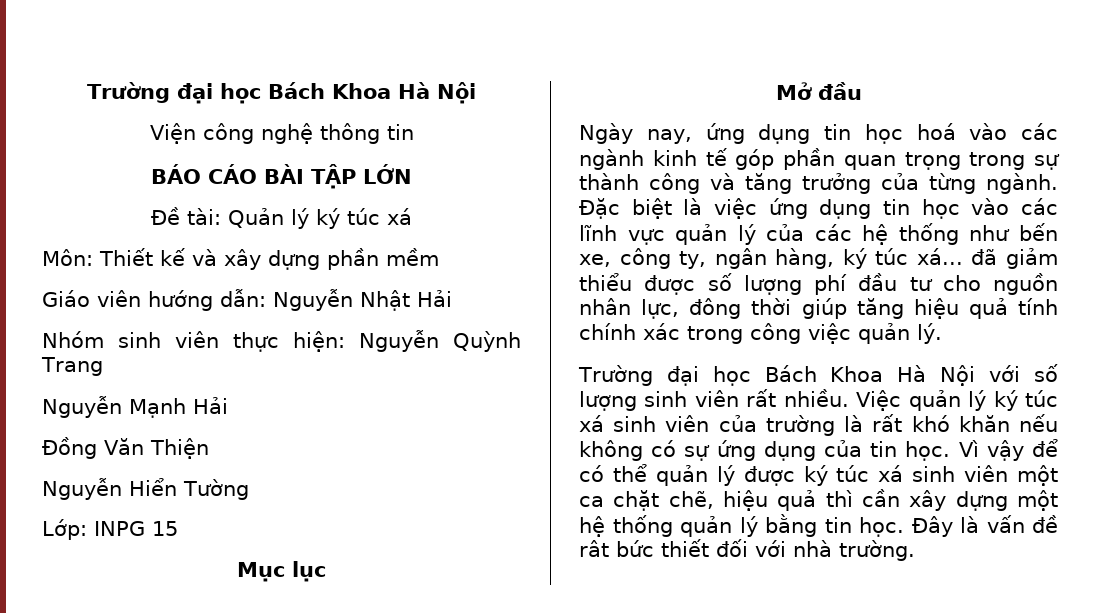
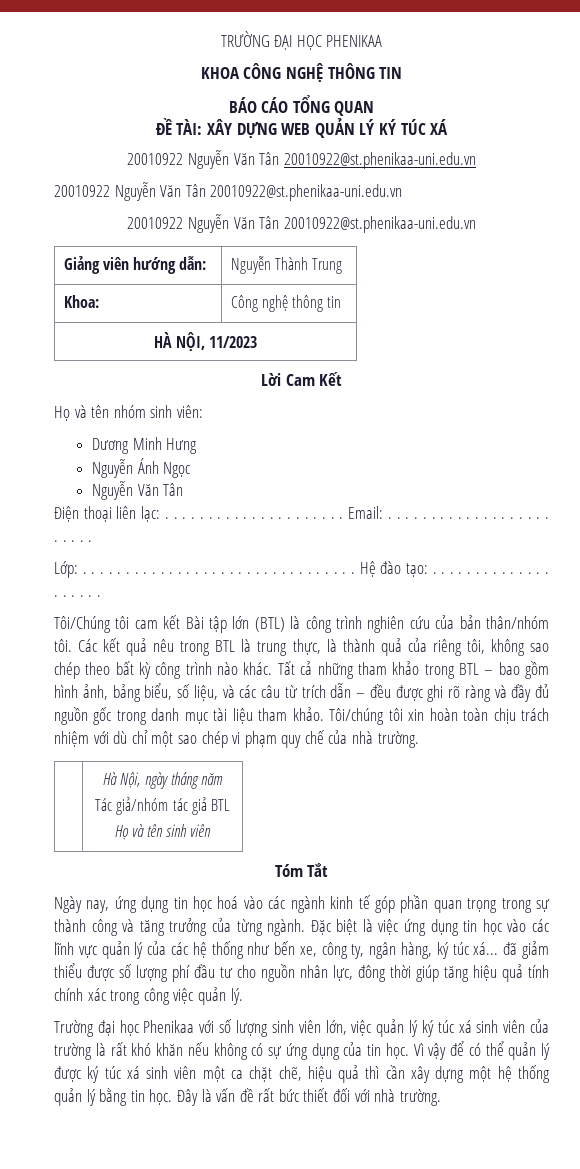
[87,82,476,104] [149,123,414,144] [151,164,412,189] [151,207,412,229] [42,248,439,270] [42,289,452,311] [42,330,521,352] [41,357,103,376] [42,396,228,418] [42,437,209,459] [42,478,249,500] [42,519,178,540] [237,561,326,582] [775,82,862,100] Trường đại học Bách Khoa Hà Nội // Viện công nghệ thông tin // BÁO CÁO BÀI TẬP LỚN // Đề tài: Quản lý ký túc xá // Môn: Thiết kế và xây dựng phần mềm // Giáo viên hướng dẫn: Nguyễn Nhật Hải // Nhóm sinh viên thực hiện: Nguyễn Quỳnh Trang // Nguyễn Mạnh Hải // Đồng Văn Thiện // Nguyễn Hiển Tường // Lớp: INPG 15 // Mục lục // Mở đầu -> [220,31,383,50] [200,63,403,82] [228,95,375,116] [155,118,449,138] [127,150,476,169] [54,182,403,201] [127,214,476,233] [63,256,207,274] [230,256,343,274] [63,295,99,308] [230,295,342,312] [153,332,258,351] [260,372,343,386] [54,405,203,421] [92,437,198,454] [92,458,191,478] [92,481,184,500] [54,506,550,522] [54,540,93,542] [54,561,550,578] [54,595,101,597] [54,615,549,633] [54,638,549,656] [54,661,549,679] [54,683,549,702] [54,707,549,725] [54,730,419,748] [103,772,223,789] [95,797,230,815] [114,824,212,840] [274,863,329,877] TRƯỜNG ĐẠI HỌC PHENIKAA // KHOA CÔNG NGHỆ THÔNG TIN // BÁO CÁO TỔNG QUAN // ĐỀ TÀI: XÂY DỰNG WEB QUẢN LÝ KÝ TÚC XÁ // 20010922 Nguyễn Văn Tân 20010922@st.phenikaa-uni.edu.vn // 20010922 Nguyễn Văn Tân 20010922@st.phenikaa-uni.edu.vn // 20010922 Nguyễn Văn Tân 20010922@st.phenikaa-uni.edu.vn // Giảng viên hướng dẫn: | Nguyễn Thành Trung // Khoa: | Công nghệ thông tin // HÀ NỘI, 11/2023 // Lời Cam Kết // Họ và tên nhóm sinh viên: // Dương Minh Hưng // Nguyễn Ánh Ngọc // Nguyễn Văn Tân // Điện thoại liên lạc: . . . . . . . . . . . . . . . . . . . . . Email: . . . . . . . . . . . . . . . . . . . . . . . . // Lớp: . . . . . . . . . . . . . . . . . . . . . . . . . . . . . . . . Hệ đào tạo: . . . . . . . . . . . . . . . . . . . . // Tôi/Chúng tôi cam kết Bài tập lớn (BTL) là công trình nghiên cứu của bản thân/nhóm tôi. Các kết quả nêu trong BTL là trung thực, là thành quả của riêng tôi, không sao chép theo bất kỳ công trình nào khác. Tất cả những tham khảo trong BTL – bao gồm hình ảnh, bảng biểu, số liệu, và các câu từ trích dẫn – đều được ghi rõ ràng và đầy đủ nguồn gốc trong danh mục tài liệu tham khảo. Tôi/chúng tôi xin hoàn toàn chịu trách nhiệm với dù chỉ một sao chép vi phạm quy chế của nhà trường. // | Hà Nội, ngày tháng năm // Tác giả/nhóm tác giả BTL // Họ và tên sinh viên // Tóm Tắt
[764,365,976,386] Bách Khoa Hà Nội -> [143,1020,195,1033] Phenikaa
[746,389,902,411] rất nhiều. Việc -> [325,1020,372,1036] lớn, việc
[579,540,609,557] rât -> [258,1088,275,1102] rất

